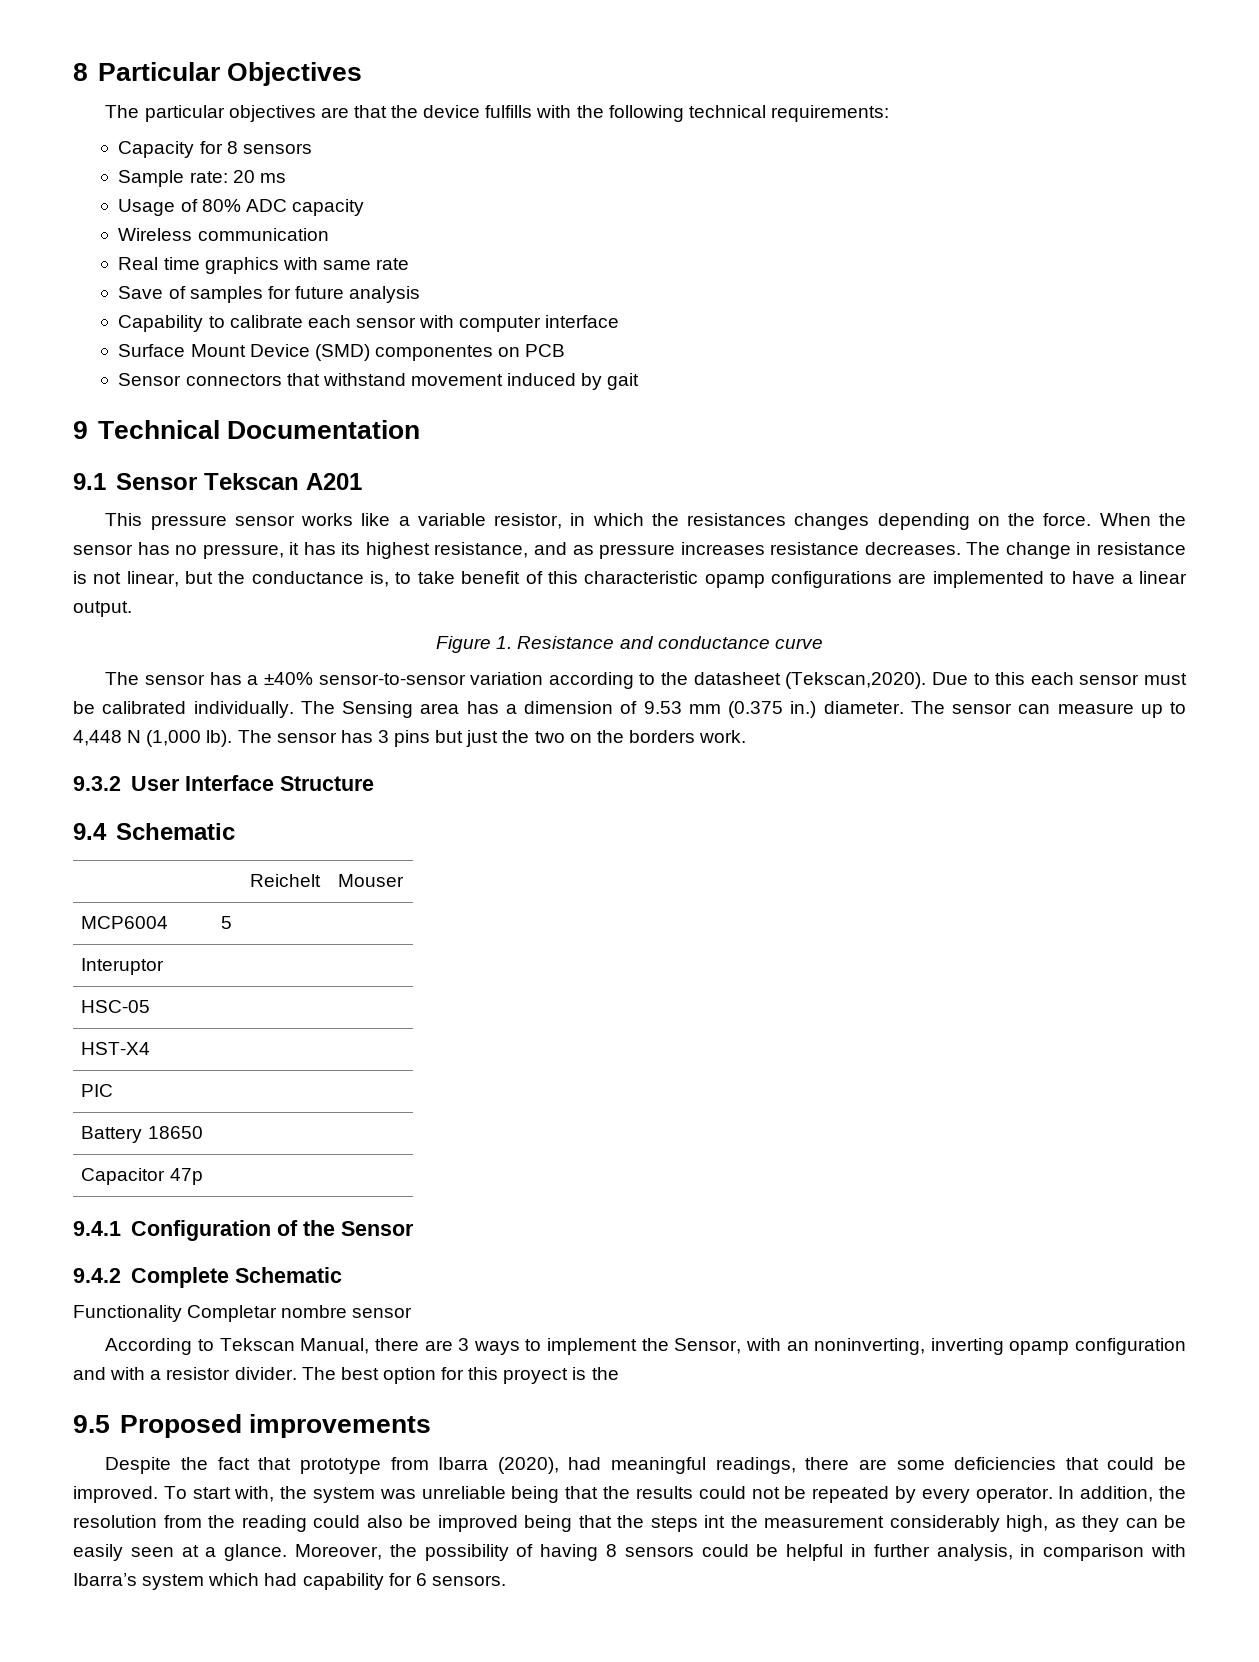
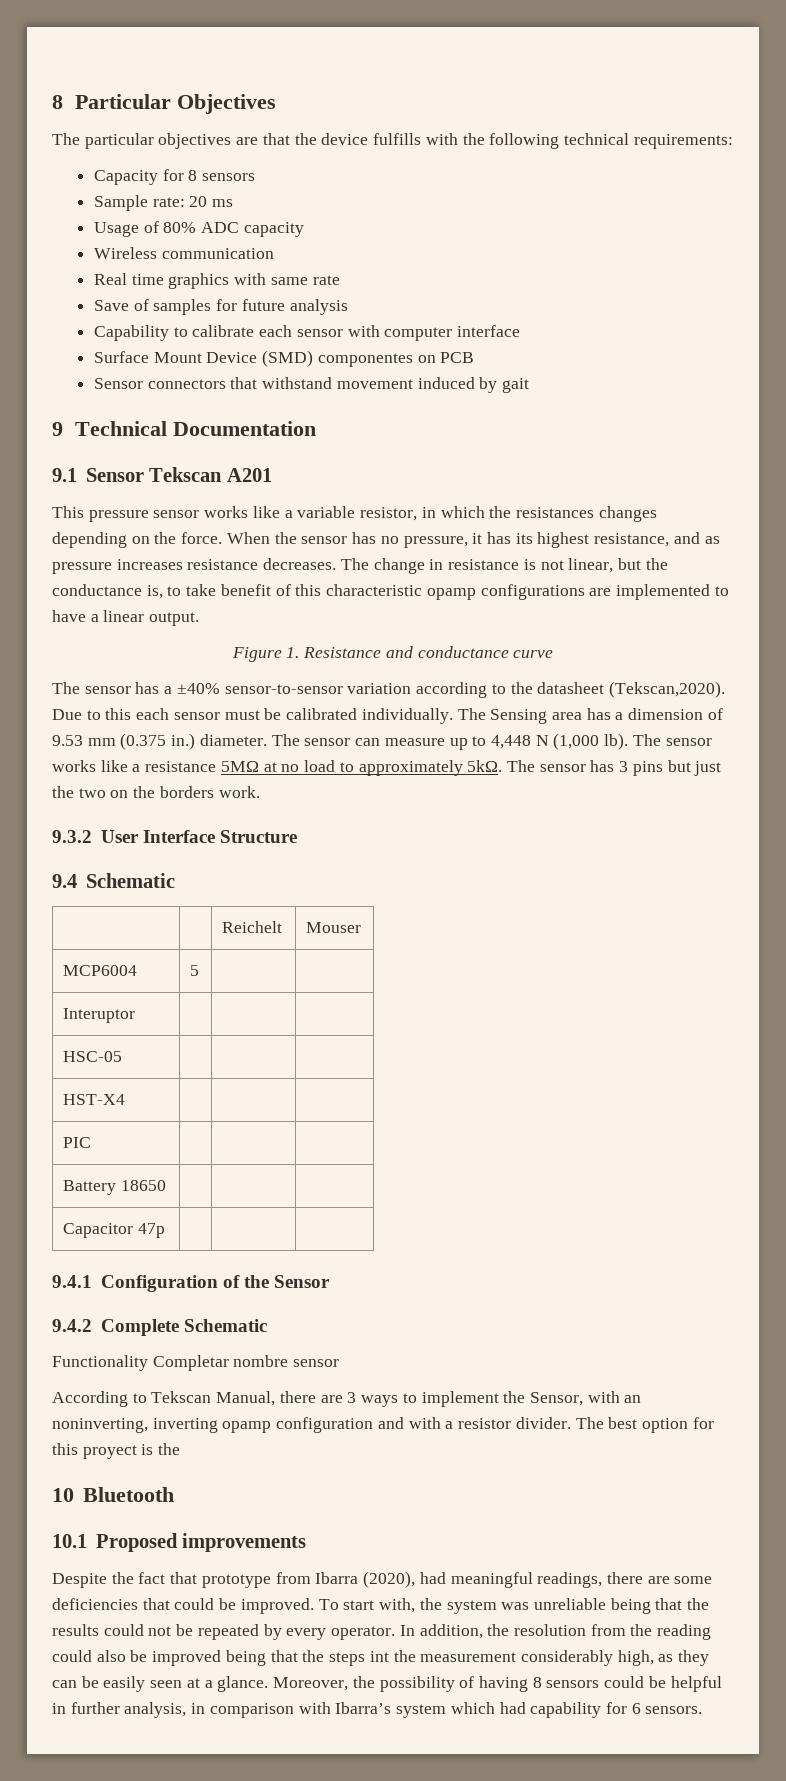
(337, 737) none -> [52,760,586,776] works like a resistance 5MΩ at no load to approximately 5kΩ. The sensor
[73,1415,110,1433] 9.5 -> [52,1487,174,1502] [52,1534,87,1548] 10 Bluetooth // 10.1

